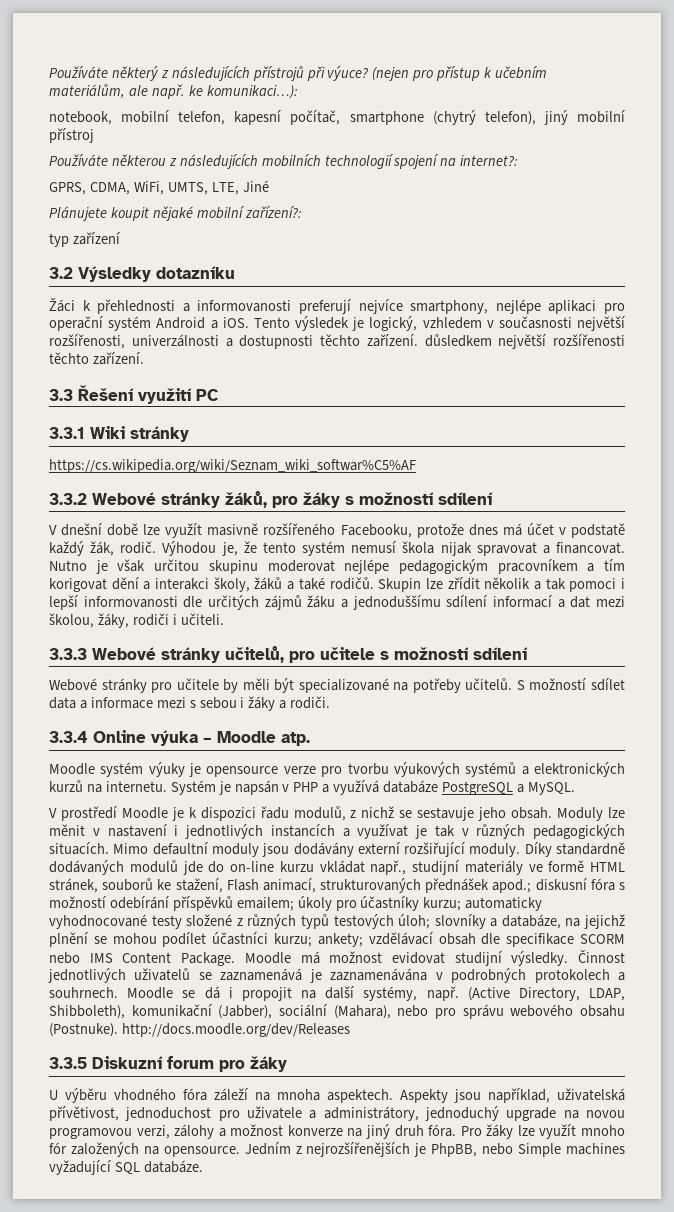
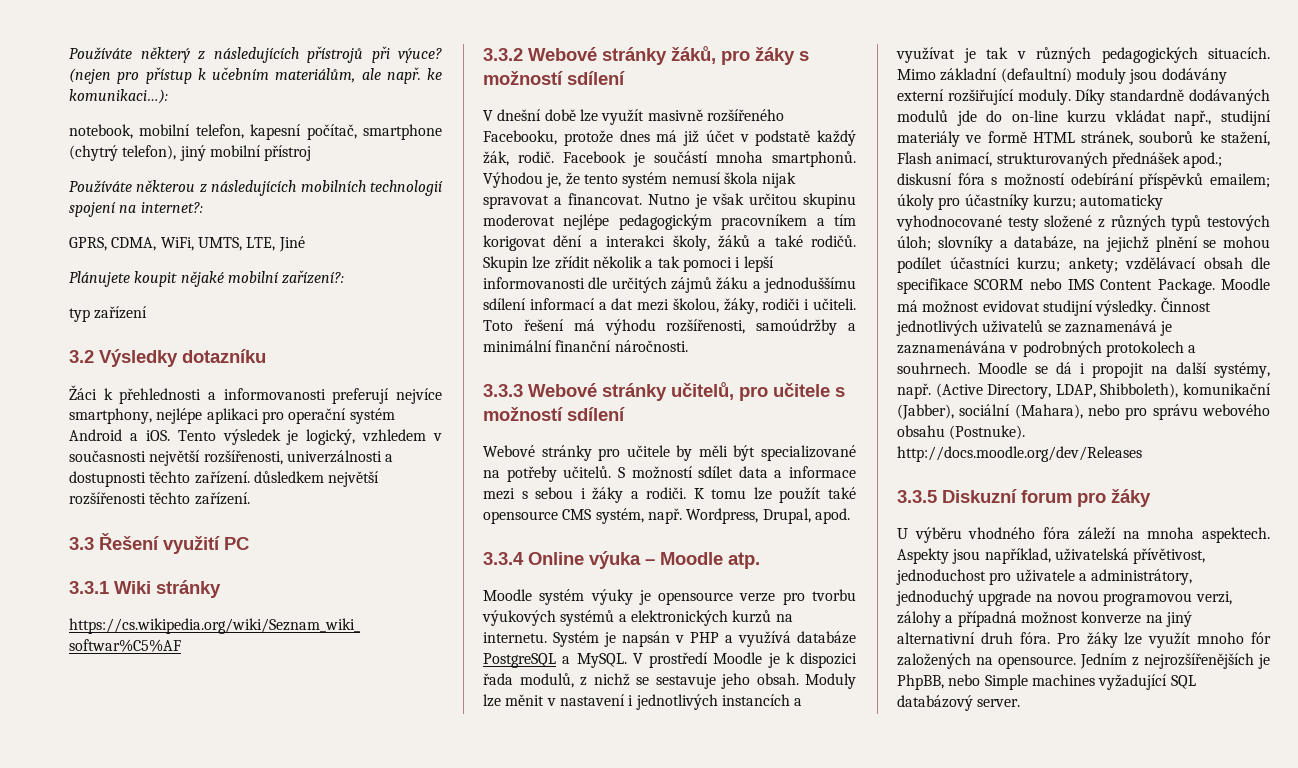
(522, 529) none -> [683,130,699,146] již
(157, 547) none -> [563,151,856,167] Facebook je součástí mnoha smartphonů.
(224, 619) none -> [483,319,856,335] [483,340,688,352] Toto řešení má výhodu rozšířenosti, samoúdržby a minimální finanční náročnosti.
(331, 702) none -> [693,487,857,503] [483,508,850,524] K tomu lze použít také opensource CMS systém, např. Wordpress, Drupal, apod.
(575, 788) // -> (627, 660) none
[260,806,289,819] řadu -> [483,673,513,685] řada
[152,842,208,855] defaultní -> [940,68,1072,83] základní (defaultní)
(226, 1132) none -> [957,611,1017,627] případná
(390, 1131) none -> [897,632,975,644] alternativní
[143,1160,203,1173] databáze. -> [897,695,1021,711] databázový server.

